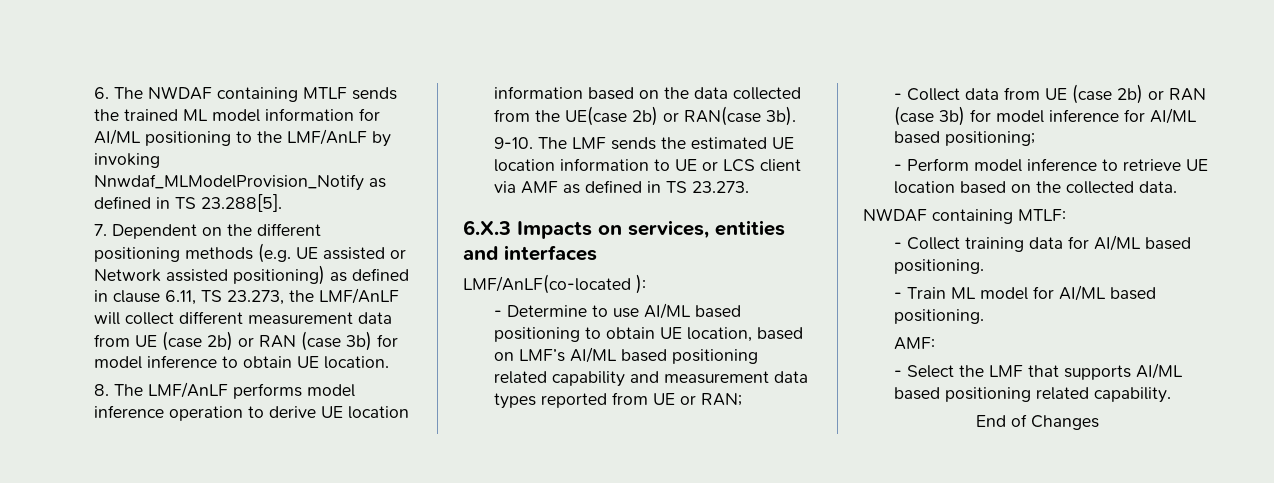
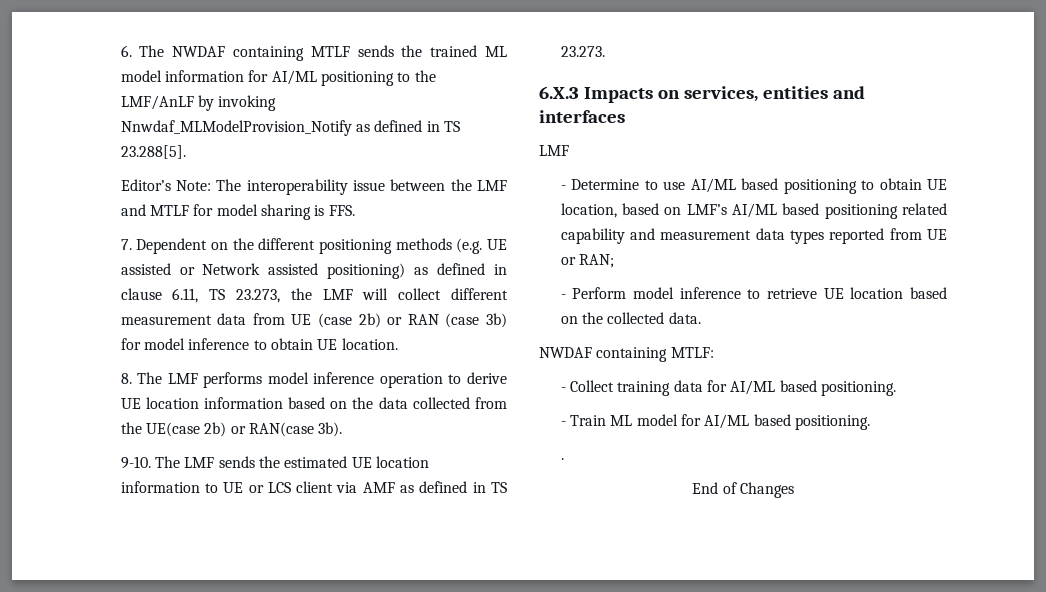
(283, 203) none -> [120,179,508,195] [120,204,355,220] // Editor’s Note: The interoperability issue between the LMF and MTLF for model sharing is FFS.
[319,288,400,304] LMF/AnLF -> [322,289,353,300] LMF
[148,382,229,398] LMF/AnLF -> [167,373,198,384] LMF
[463,274,646,294] LMF/AnLF(co-located ): -> [539,145,569,156] LMF
[894,84,1207,104] [894,106,1198,126] [894,131,1036,146] // - Collect data from UE (case 2b) or RAN (case 3b) for model inference for AI/ML based positioning; -> (614, 261) none
[894,337,936,350] [894,363,1184,380] [894,387,1172,403] AMF: // - Select the LMF that supports AI/ML based positioning related capability. -> [560,458,564,460] .

